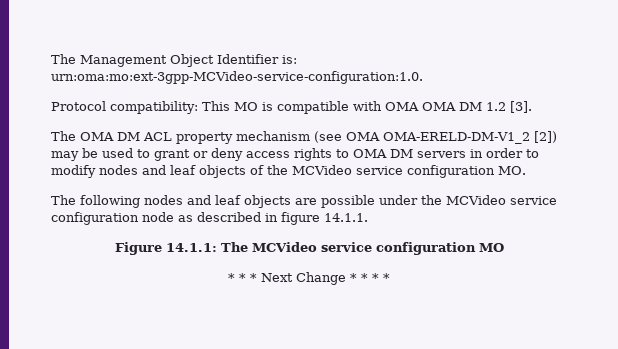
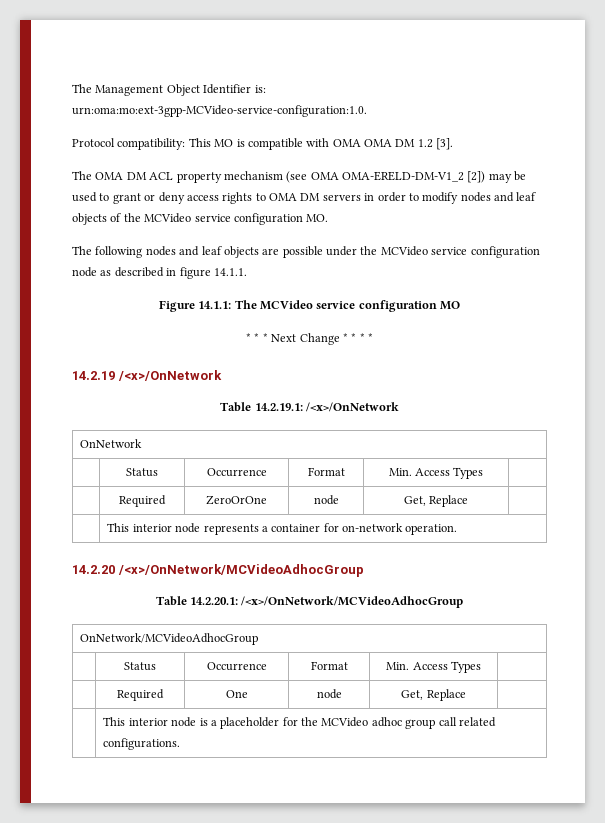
(390, 277) none -> [72,370,222,381] [220,402,399,412] [80,439,143,448] [126,468,158,477] [206,468,267,477] [307,467,345,476] [388,467,484,479] [119,495,166,507] [206,495,267,505] [313,495,339,505] [403,495,469,507] [107,523,458,535] [72,564,364,577] [155,596,464,608] [80,633,259,645] [124,662,156,671] [206,662,267,671] [310,661,348,670] [386,661,481,673] [117,689,164,701] [225,690,248,698] [316,689,342,699] [401,689,466,701] [103,717,496,729] [103,738,181,750] // 14.2.19 /<x>/OnNetwork // Table 14.2.19.1: /<x>/OnNetwork // OnNetwork // | Status | Occurrence | Format | Min. Access Types | // | Required | ZeroOrOne | node | Get, Replace | // | This interior node represents a container for on-network operation. // 14.2.20 /<x>/OnNetwork/MCVideoAdhocGroup // Table 14.2.20.1: /<x>/OnNetwork/MCVideoAdhocGroup // OnNetwork/MCVideoAdhocGroup // | Status | Occurrence | Format | Min. Access Types | // | Required | One | node | Get, Replace | // | This interior node is a placeholder for the MCVideo adhoc group call related configurations.

